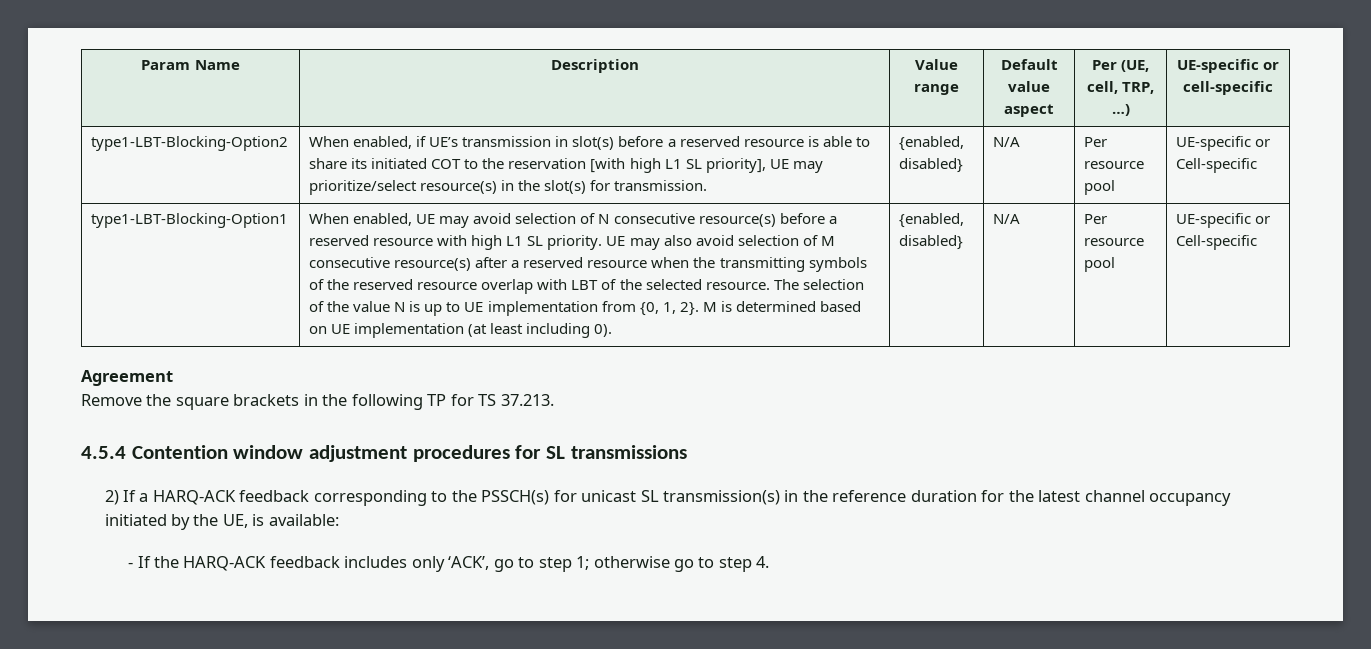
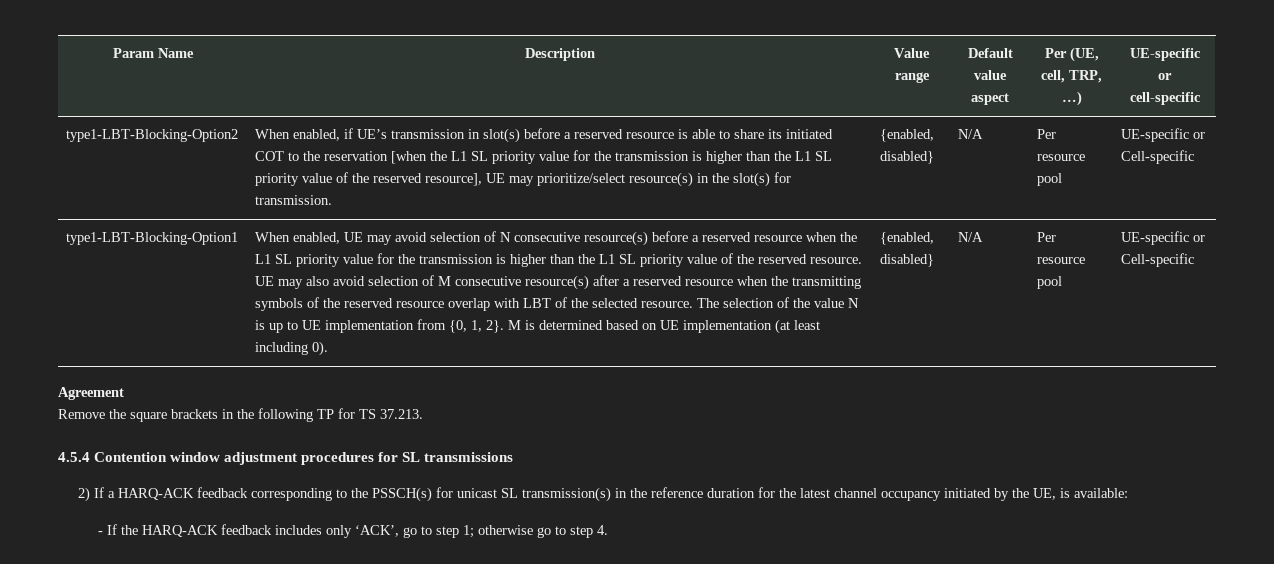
[590,158,766,173] [with high L1 SL priority], -> [391,150,833,164] [255,172,483,186] [when the L1 SL priority value for the transmission is higher than the L1 SL priority value of the reserved resource],
[437,235,603,250] with high L1 SL priority. -> [806,232,858,242] [255,253,863,267] when the L1 SL priority value for the transmission is higher than the L1 SL priority value of the reserved resource.

